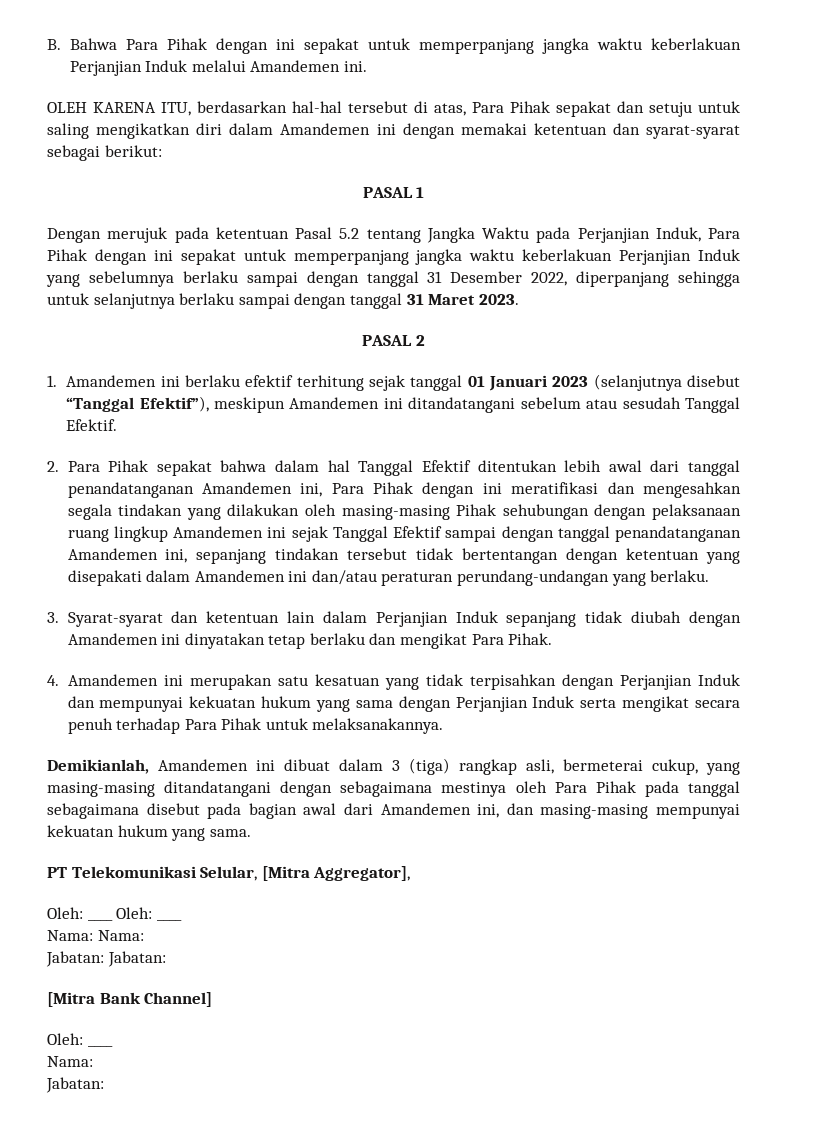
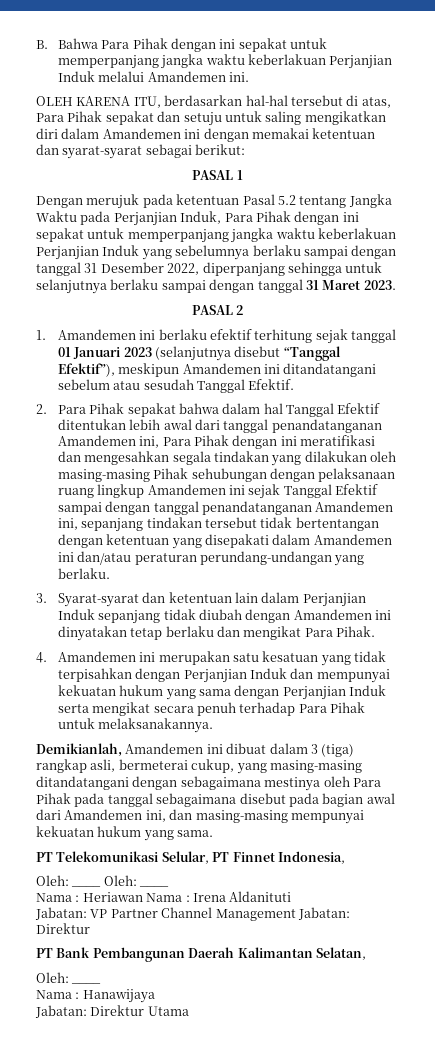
[261,866,411,881] [Mitra Aggregator], -> [212,851,345,864] PT Finnet Indonesia,
[47,930,144,941] [46,951,166,967] [47,992,213,1007] [47,1033,83,1045] [87,1045,113,1047] [47,1056,93,1067] [46,1077,104,1093] Nama: Nama: // Jabatan: Jabatan: // [Mitra Bank Channel] // Oleh: ____ // Nama: // Jabatan: -> [36,891,292,902] [35,907,350,921] [36,923,90,934] [36,947,366,962] [36,972,69,983] [71,983,102,984] [36,989,155,1003] [35,1005,189,1018] Nama : Heriawan Nama : Irena Aldanituti // Jabatan: VP Partner Channel Management Jabatan: Direktur // PT Bank Pembangunan Daerah Kalimantan Selatan, // Oleh: ____ // Nama : Hanawijaya // Jabatan: Direktur Utama

